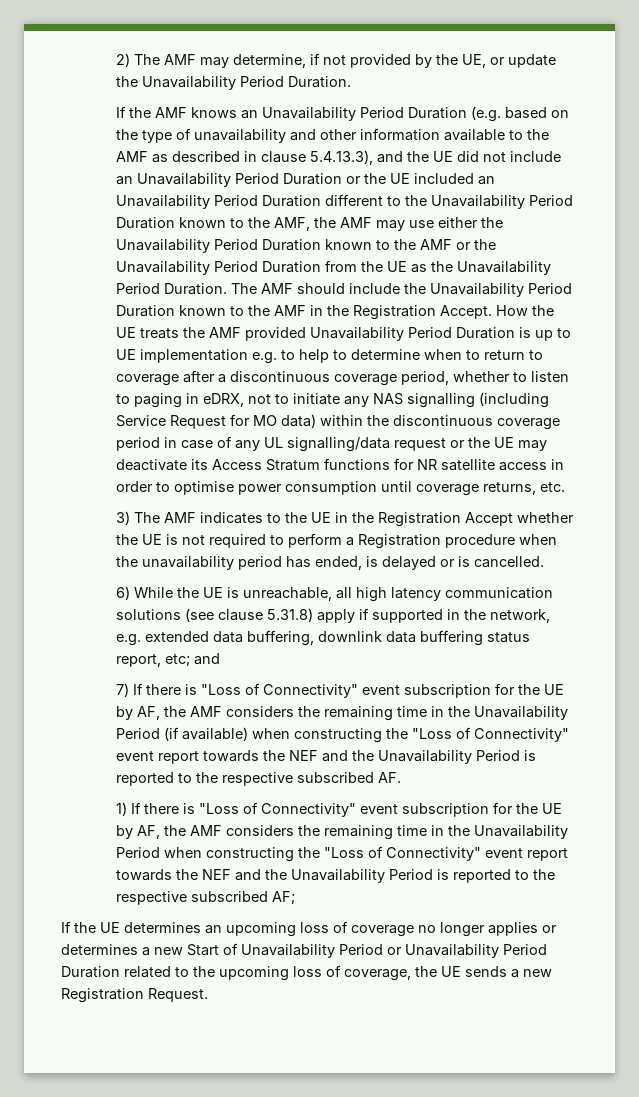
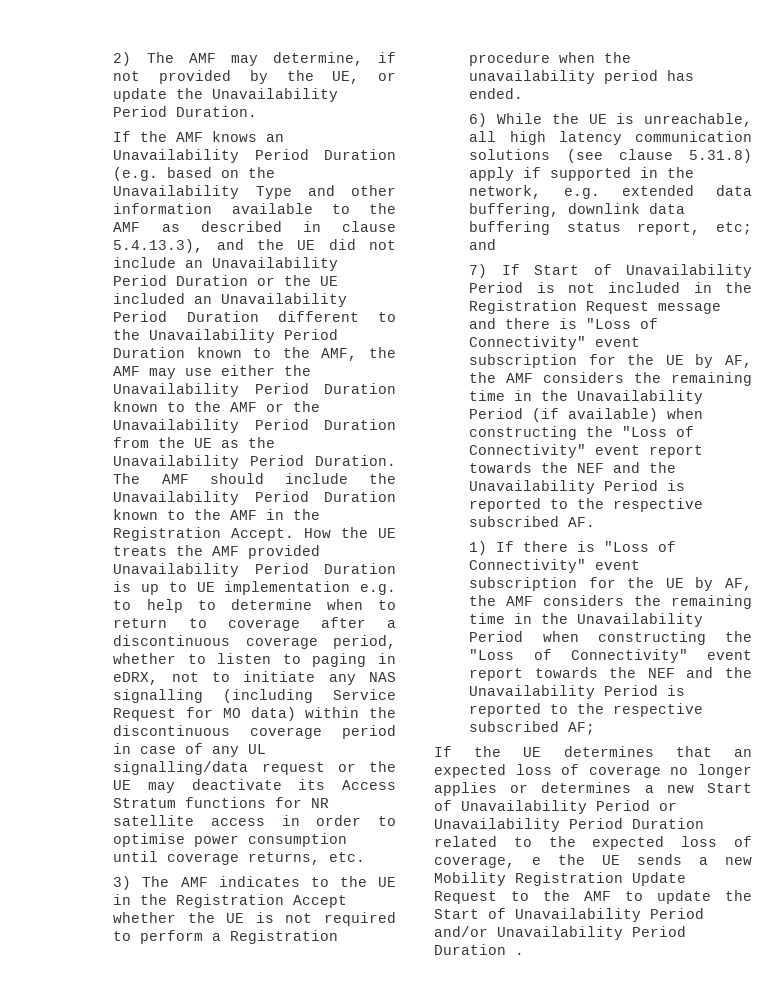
[142,128,287,143] type of unavailability -> [113,185,292,199] Unavailability Type
[315,556,545,570] ended, is delayed or is cancelled. -> [469,88,524,99] ended.
(144, 689) none -> [534,264,752,278] [469,282,752,293] [469,300,722,314] [469,318,497,329] Start of Unavailability Period is not included in the Registration Request message and
[205,922,296,937] an upcoming -> [675,746,752,757] [434,764,506,778] that an expected
[219,966,289,981] upcoming -> [592,836,665,850] expected
(411, 975) none -> [532,857,541,865] e
[61,988,208,1003] Registration Request. -> [434,872,686,886] [434,890,752,904] [434,908,704,922] [434,926,686,940] [434,944,524,955] Mobility Registration Update Request to the AMF to update the Start of Unavailability Period and/or Unavailability Period Duration .

